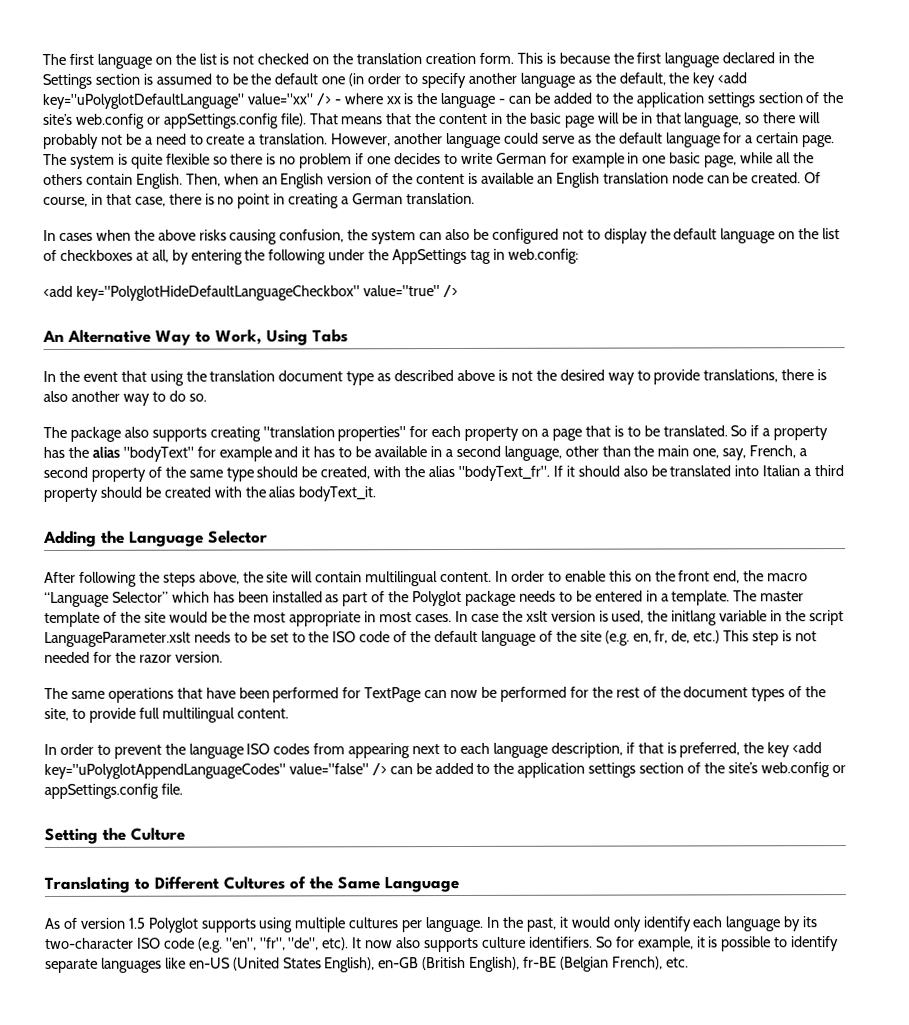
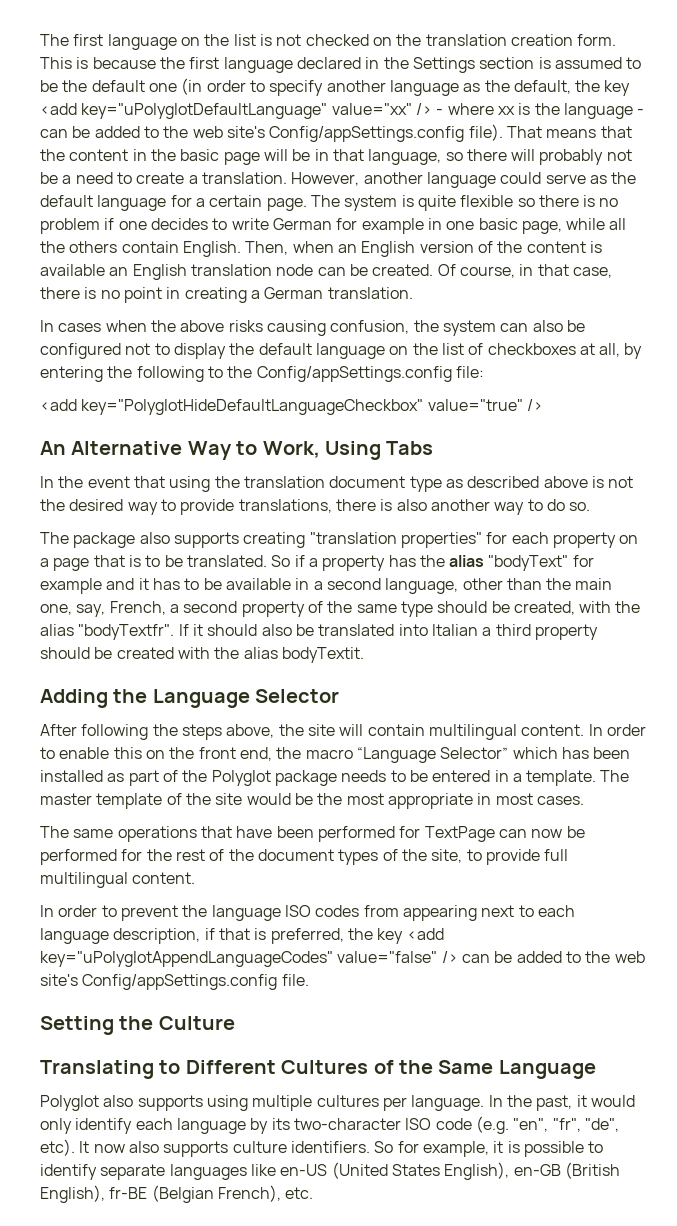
[635,92,845,108] [43,113,279,129] application settings section of the site’s web.config or appSettings.config -> [192,126,465,142] web site's Config/appSettings.config
[328,248,579,265] under the AppSettings tag in web.config: -> [207,366,484,382] to the Config/appSettings.config file:
[457,465,550,481] "bodyText_fr". -> [78,624,175,640] "bodyTextfr".
[298,486,377,502] bodyText_it. -> [281,647,364,663] bodyTextit.
[454,610,844,626] [44,630,817,648] [44,651,223,664] In case the xslt version is used, the initlang variable in the script LanguageParameter.xslt needs to be set to the ISO code of the default language of the site (e.g. en, fr, de, etc.) This step is not needed for the razor version. -> (584, 800) none
[517,762,846,778] [44,783,159,800] application settings section of the site’s web.config or appSettings.config -> [614,951,645,963] [40,974,278,990] web site's Config/appSettings.config
[44,917,199,933] As of version 1.5 Polyglot -> [40,1095,134,1111] Polyglot also

